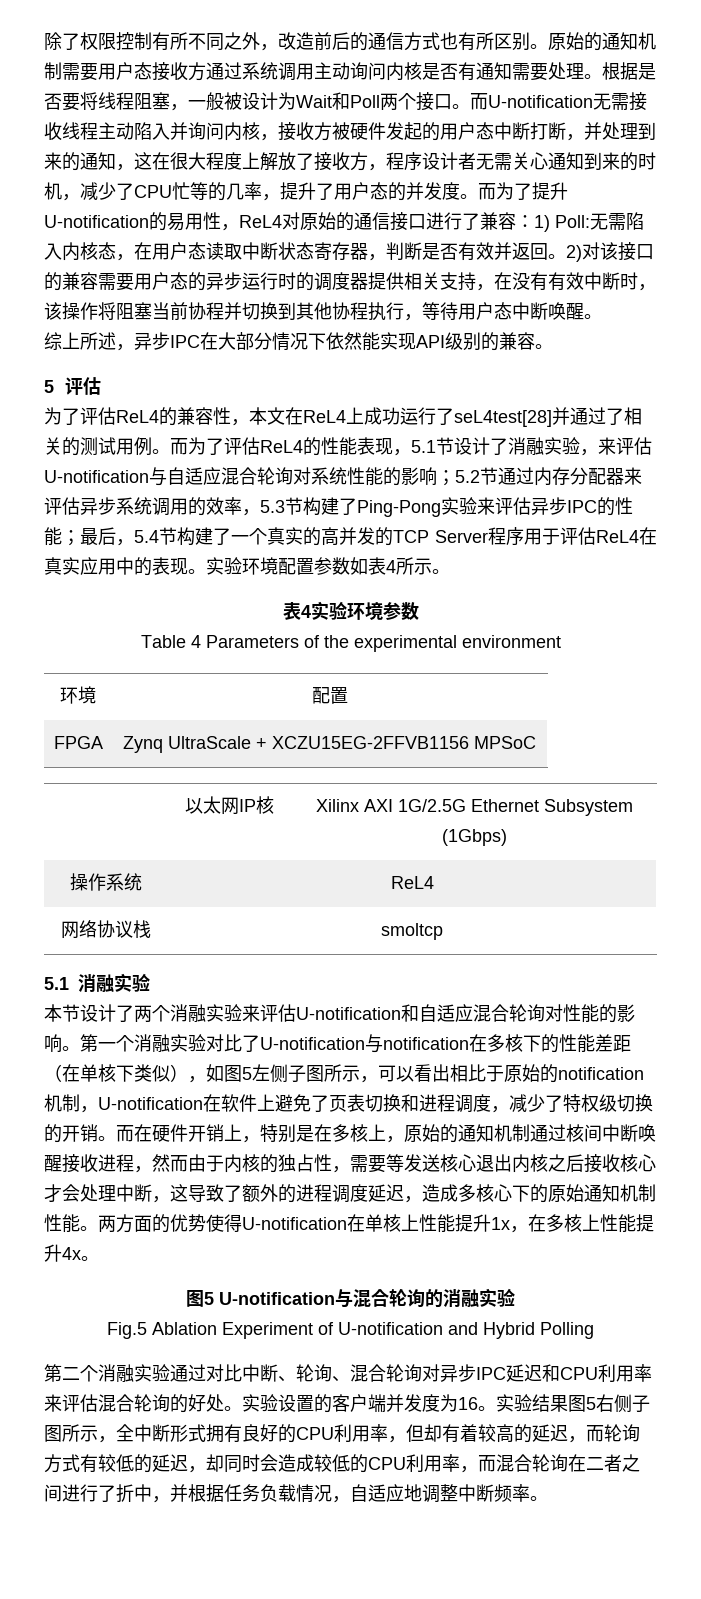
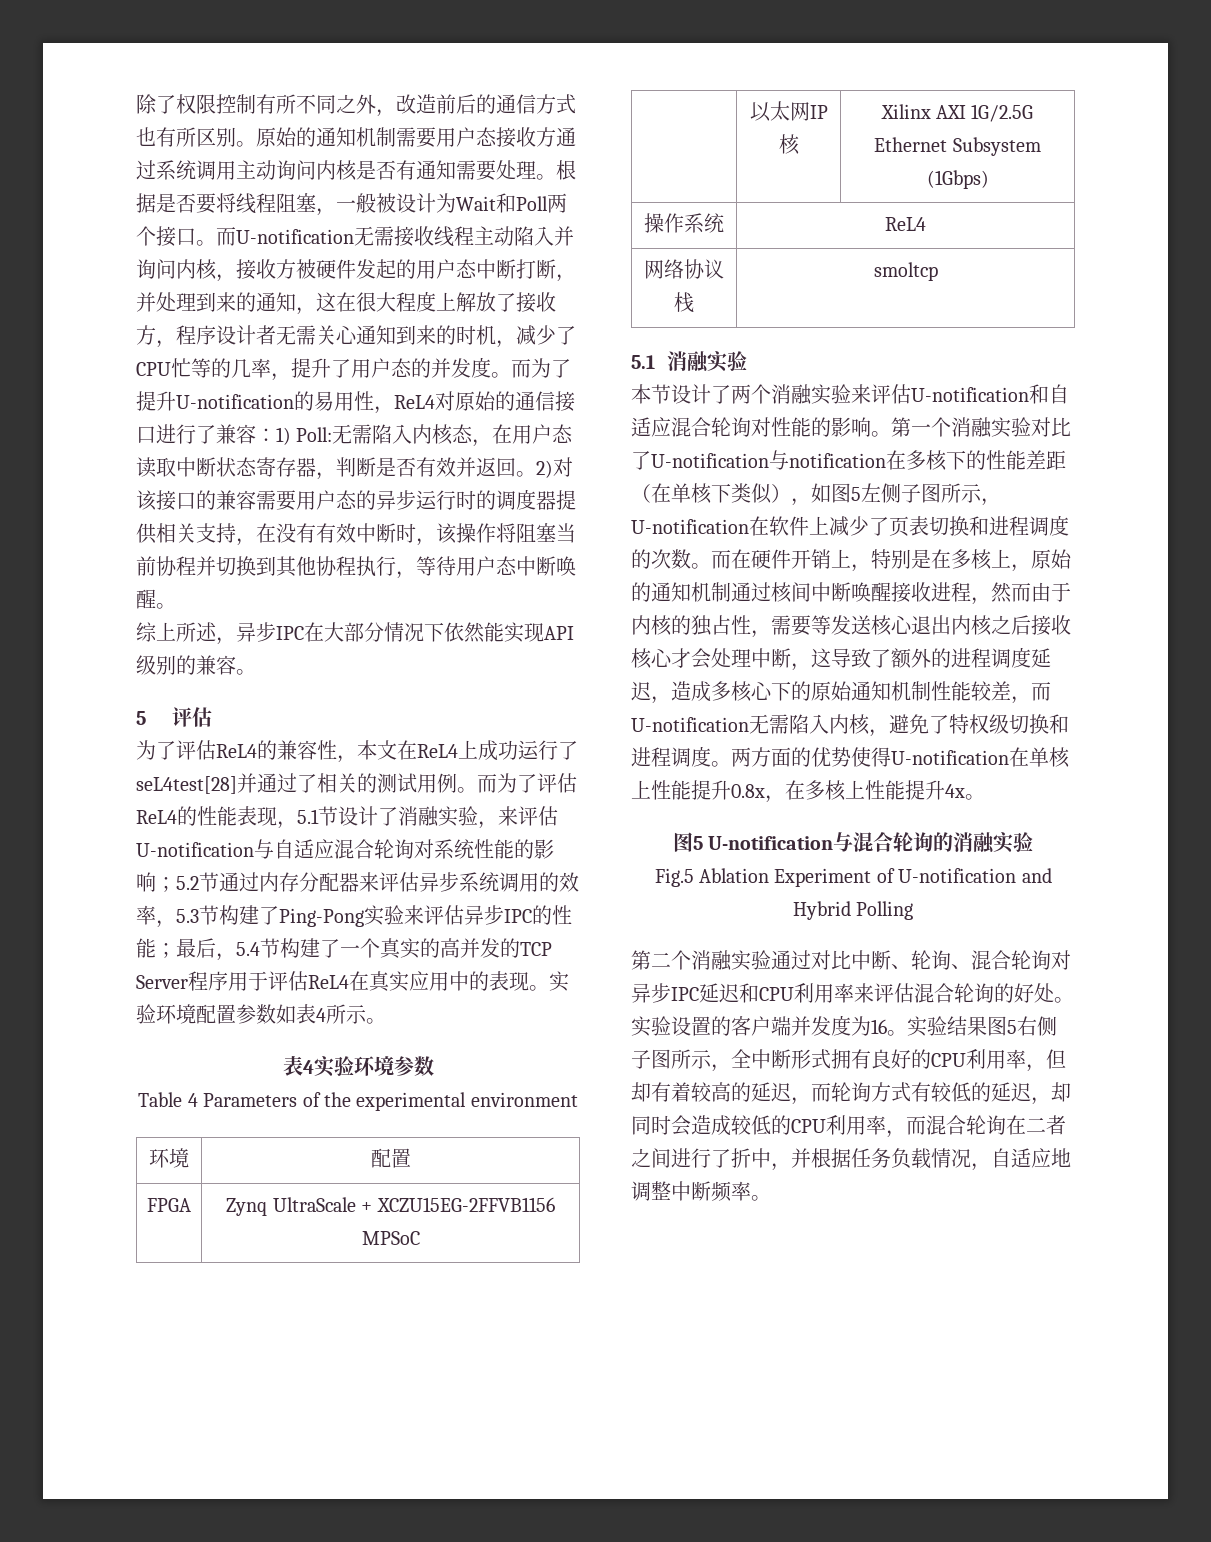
[378,1064,644,1083] [44,1094,98,1113] 可以看出相比于原始的notification机制， -> (1001, 502) none
[275,1094,311,1112] 避免 -> [829,516,869,536] 减少
[491,1094,653,1113] [44,1124,98,1143] ，减少了特权级切换的开销 -> [631,549,691,569] 的次数
(80, 1223) none -> [971,681,1051,704] [631,714,1069,737] [631,746,711,767] 较差，而U-notification无需陷入内核，避免了特权级切换和进程调度
[491,1217,510,1230] 1x -> [731,784,765,798] 0.8x

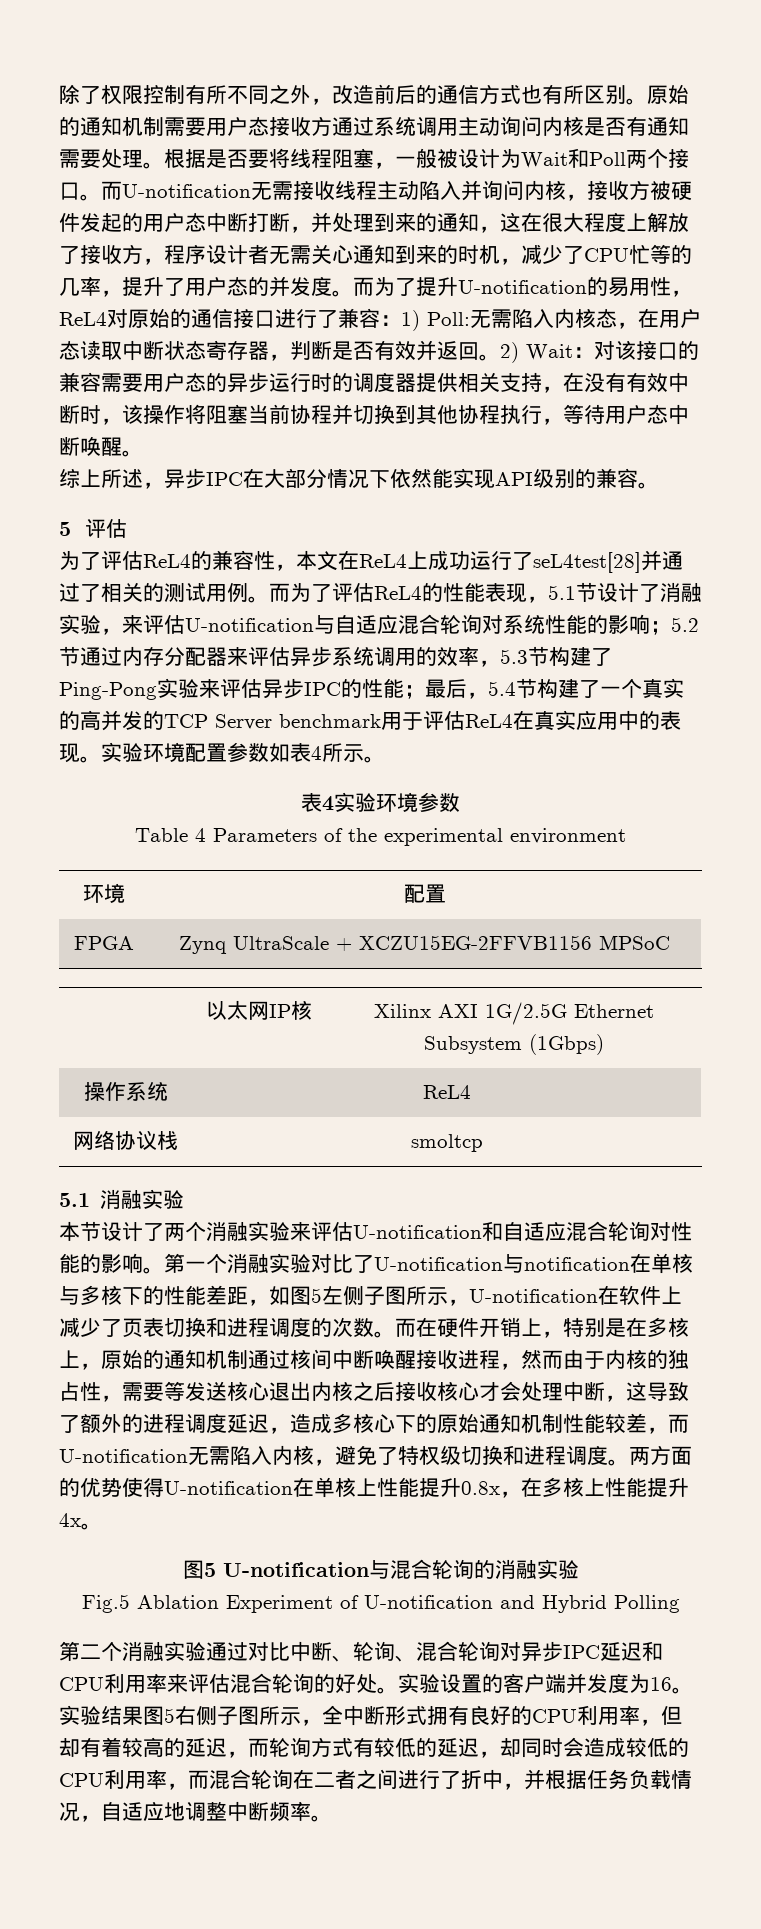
(553, 469) none -> [526,344,594,360] Wait：
[188,971,228,991] 程序 -> [279,714,381,728] benchmark
(906, 460) none -> [651,1253,693,1274] [59,1286,80,1305] 单核与
[631,483,791,504] （在单核下类似） -> (248, 1295) none

